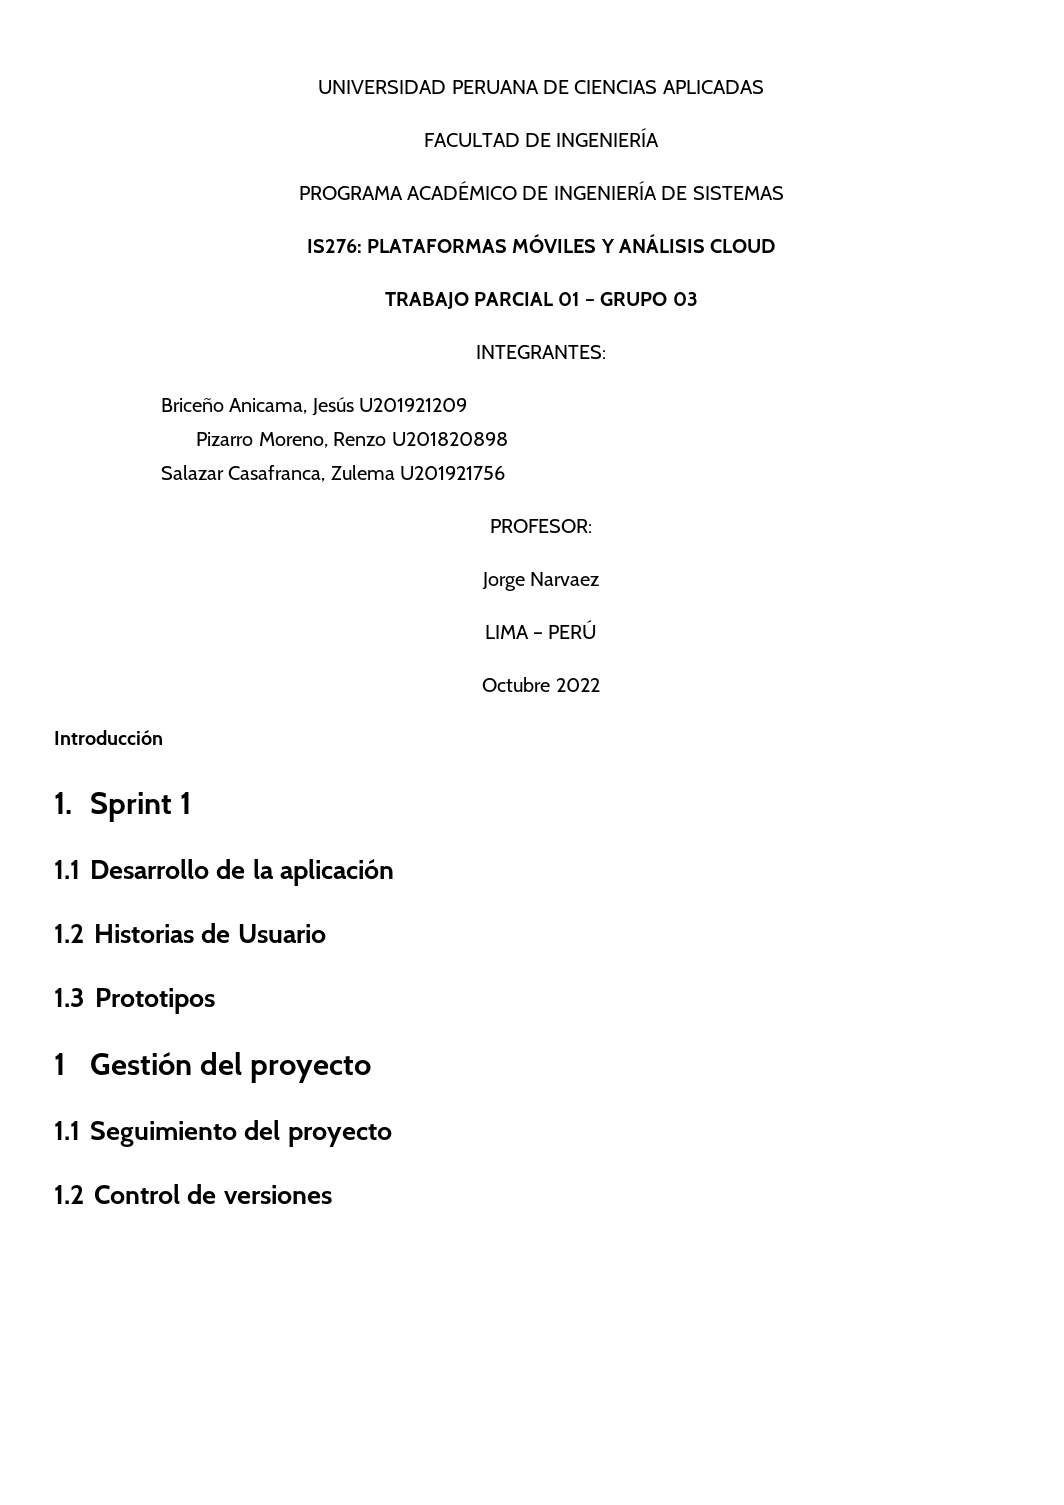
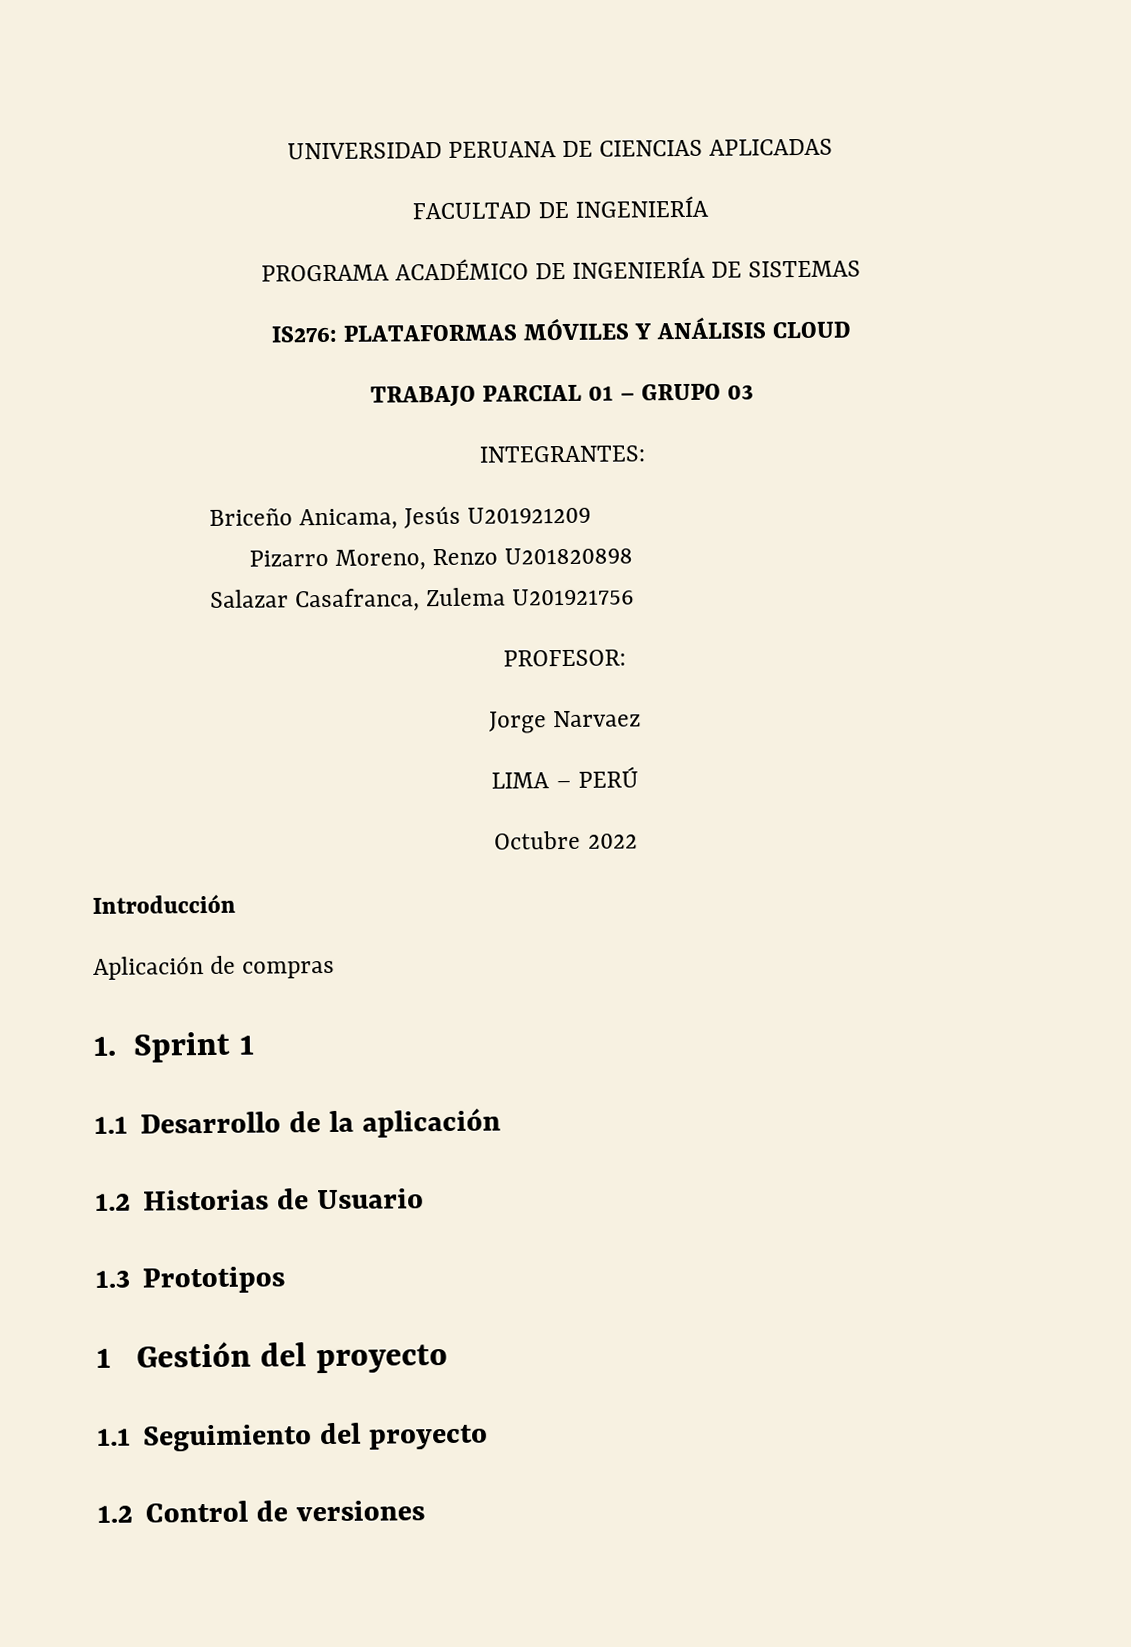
(163, 737) none -> [93,955,336,980] // Aplicación de compras

